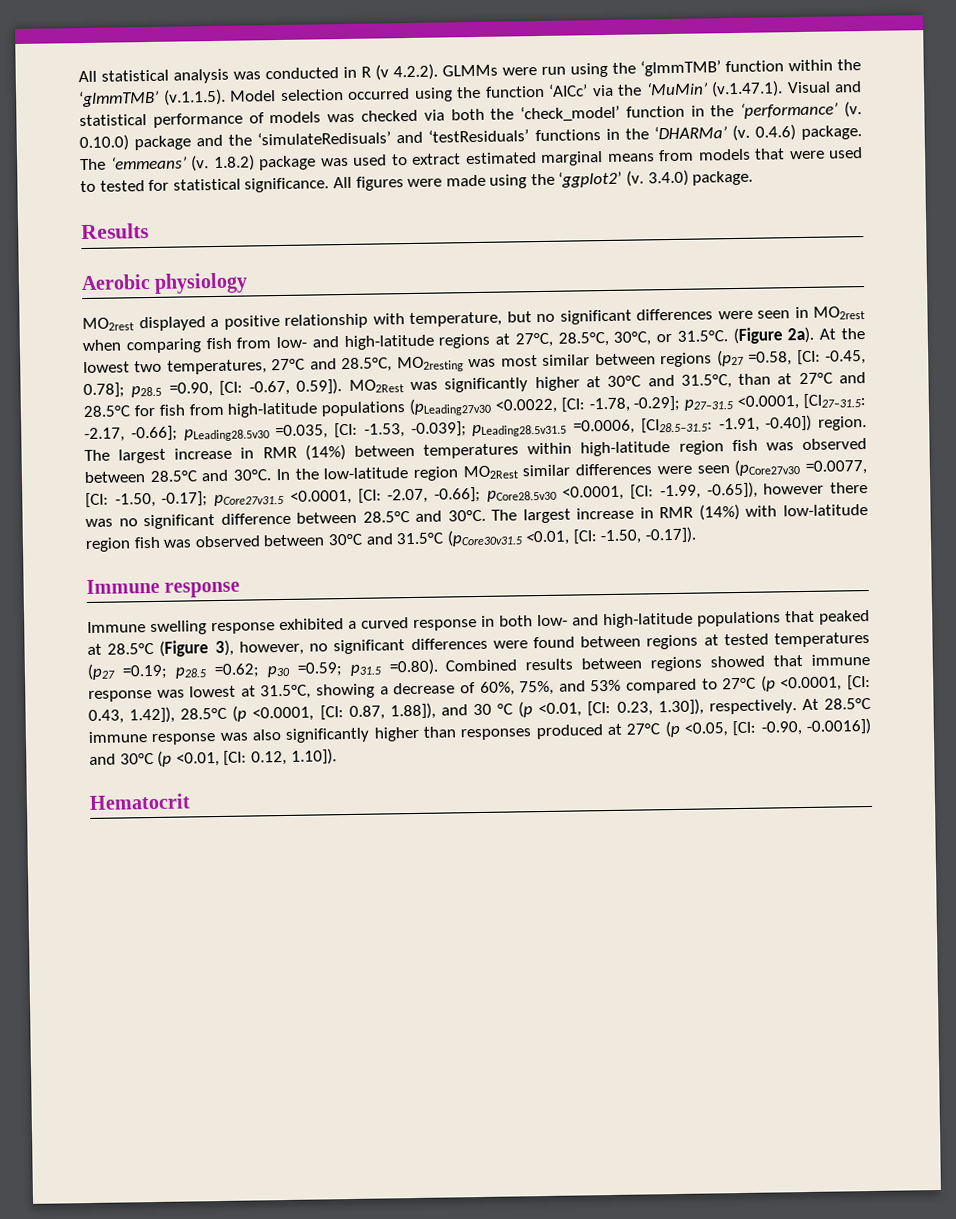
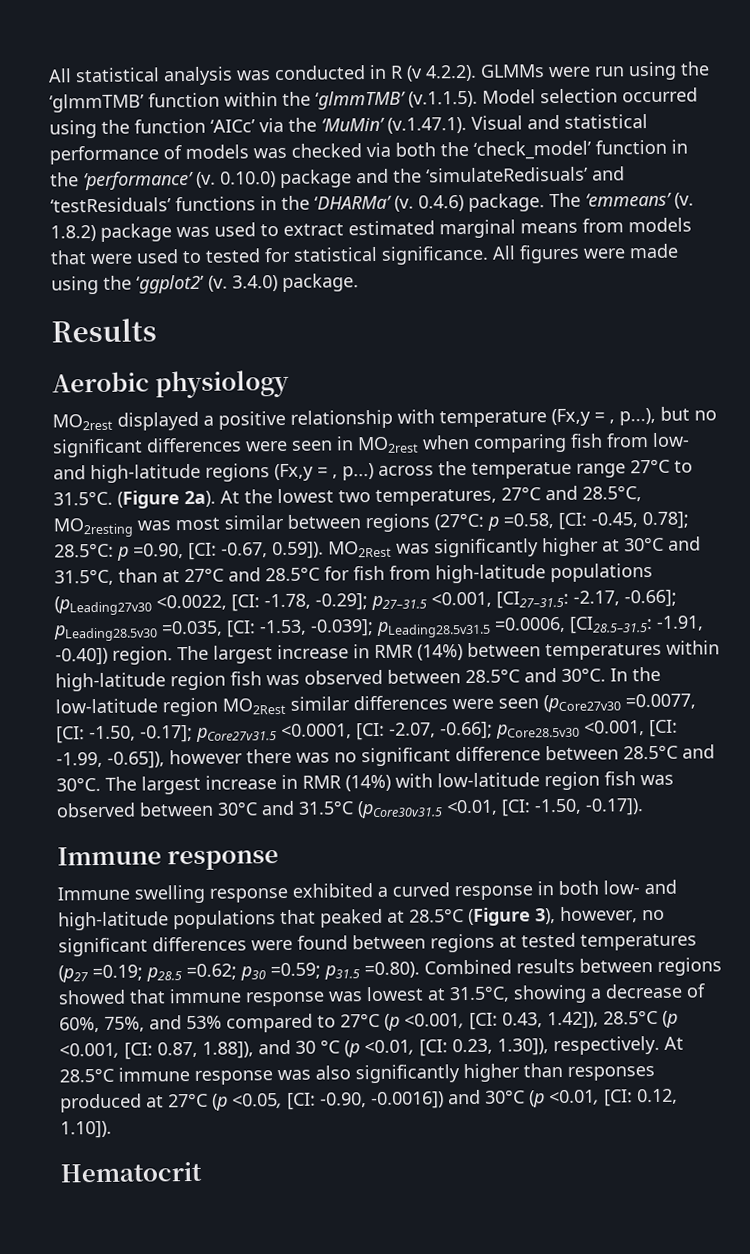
[409,311,502,328] temperature, -> [439,407,656,428] temperature (Fx,y = , p...),
[495,331,673,348] at 27°C, 28.5°C, 30°C, or -> [274,458,693,482] (Fx,y = , p...) across the temperatue range 27°C to
[716,349,744,367] (p27 -> [434,512,499,531] (27°C: p
[131,385,163,398] p28.5 -> [54,542,129,561] 28.5°C: p
[737,395,800,410] <0.0001, -> [431,591,492,608] <0.001,
[562,485,625,501] <0.0001, -> [584,720,645,736] <0.001,
[780,676,843,692] <0.0001, -> [404,1013,465,1029] <0.001,
[252,706,315,722] <0.0001, -> [59,1042,120,1059] <0.001,

